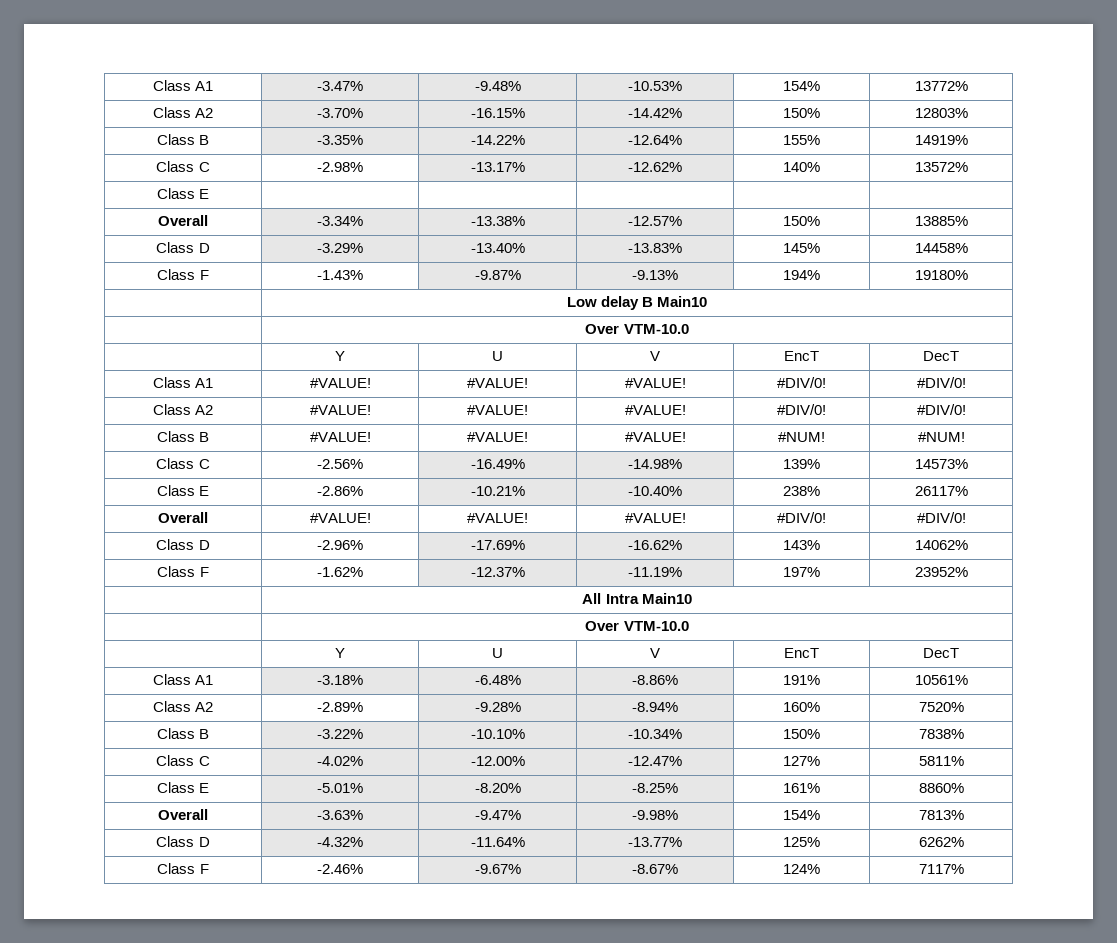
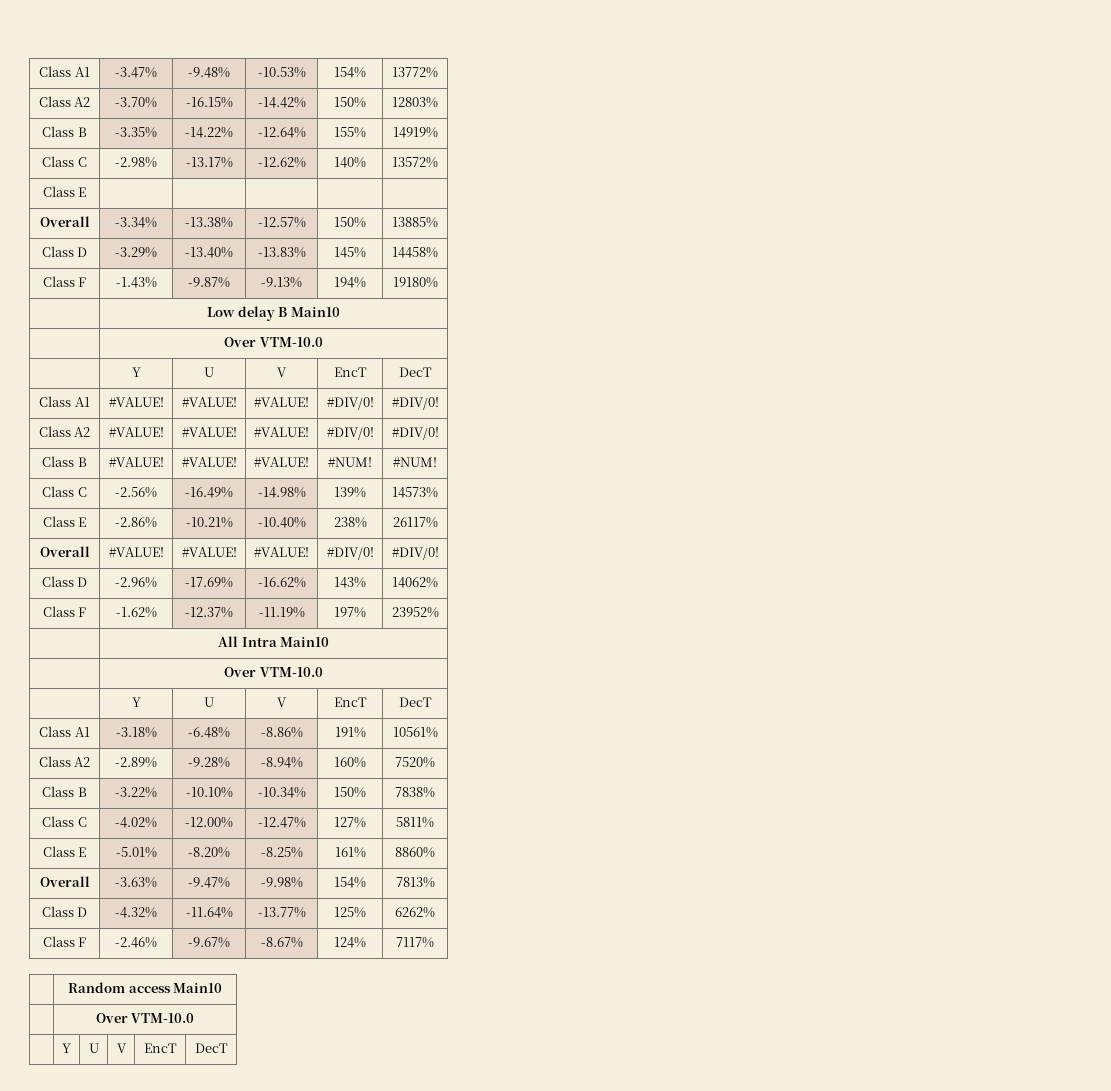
(964, 869) none -> [67,982,223,993] [95,1013,195,1023] [62,1043,71,1053] [88,1043,99,1053] [116,1043,127,1053] [143,1043,177,1053] [194,1043,228,1053] // | Random access Main10 // | Over VTM-10.0 // | Y | U | V | EncT | DecT

